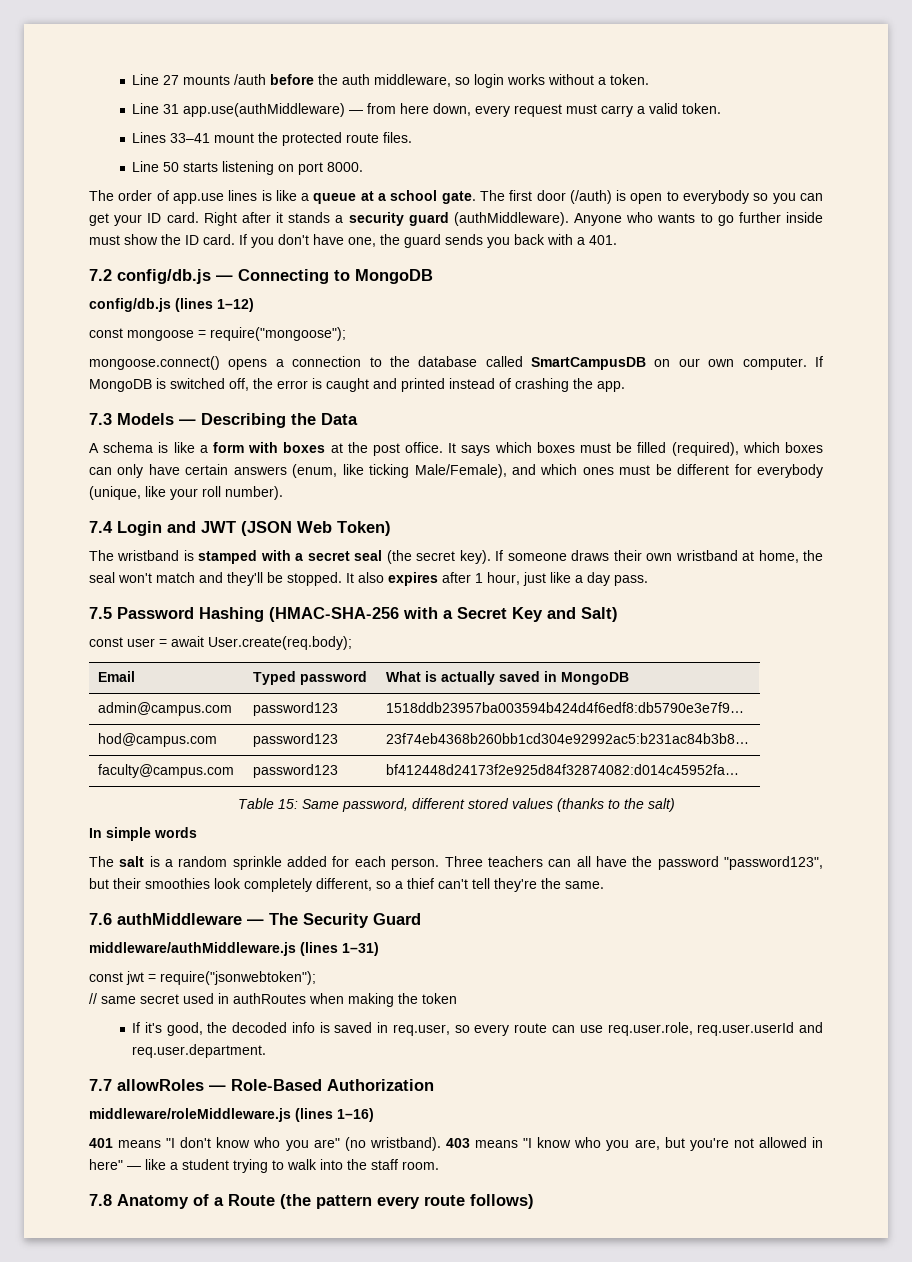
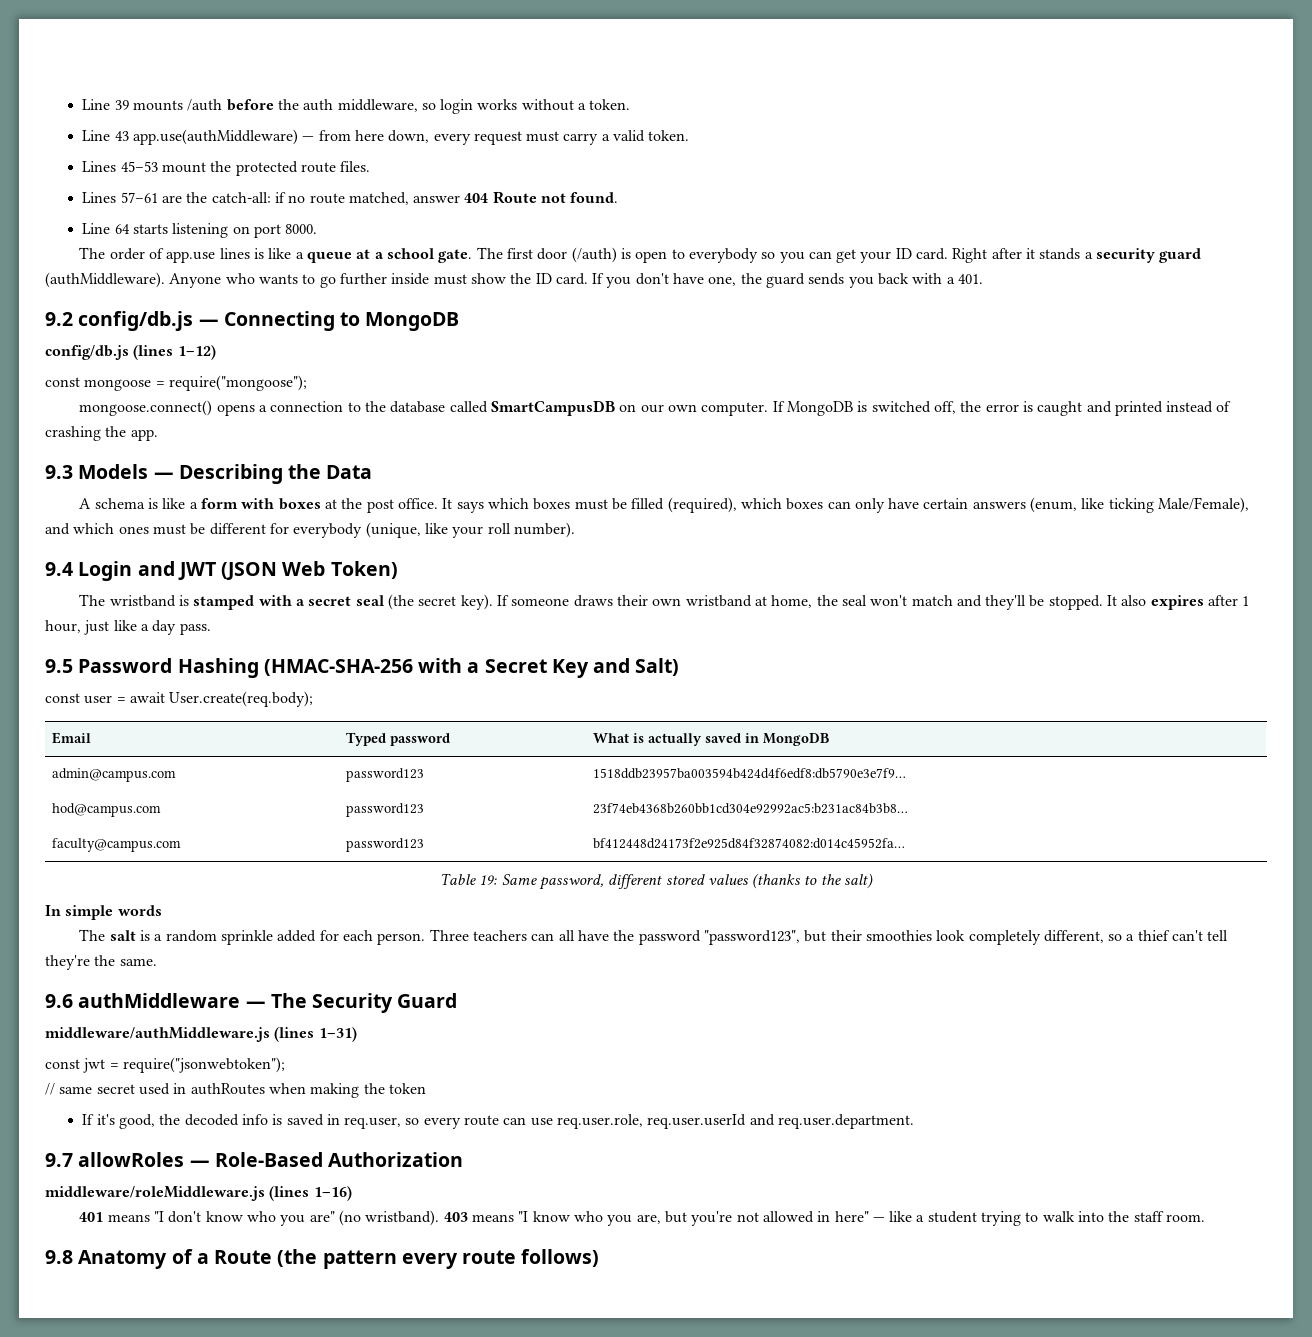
[132,74,180,85] Line 27 -> [82,99,129,110] Line 39
[163,104,180,114] 31 -> [114,131,129,141] 43
[170,133,211,143] 33–41 -> [120,161,158,172] 45–53
[132,161,180,172] // Line 50 -> [82,191,619,205] [82,223,130,234] // Lines 57–61 are the catch-all: if no route matched, answer 404 Route not found. // Line 64
[89,269,112,281] 7.2 -> [45,312,73,326] 9.2
[89,413,112,425] 7.3 -> [45,465,73,479] 9.3
[89,521,113,533] 7.4 -> [45,562,73,576] 9.4
[89,607,112,619] 7.5 -> [45,659,73,673] 9.5
[277,799,298,809] 15: -> [479,875,498,885] 19:
[89,913,112,925] 7.6 -> [45,994,73,1008] 9.6
[89,1079,112,1091] 7.7 -> [45,1153,73,1167] 9.7
[89,1194,112,1206] 7.8 -> [45,1250,73,1264] 9.8

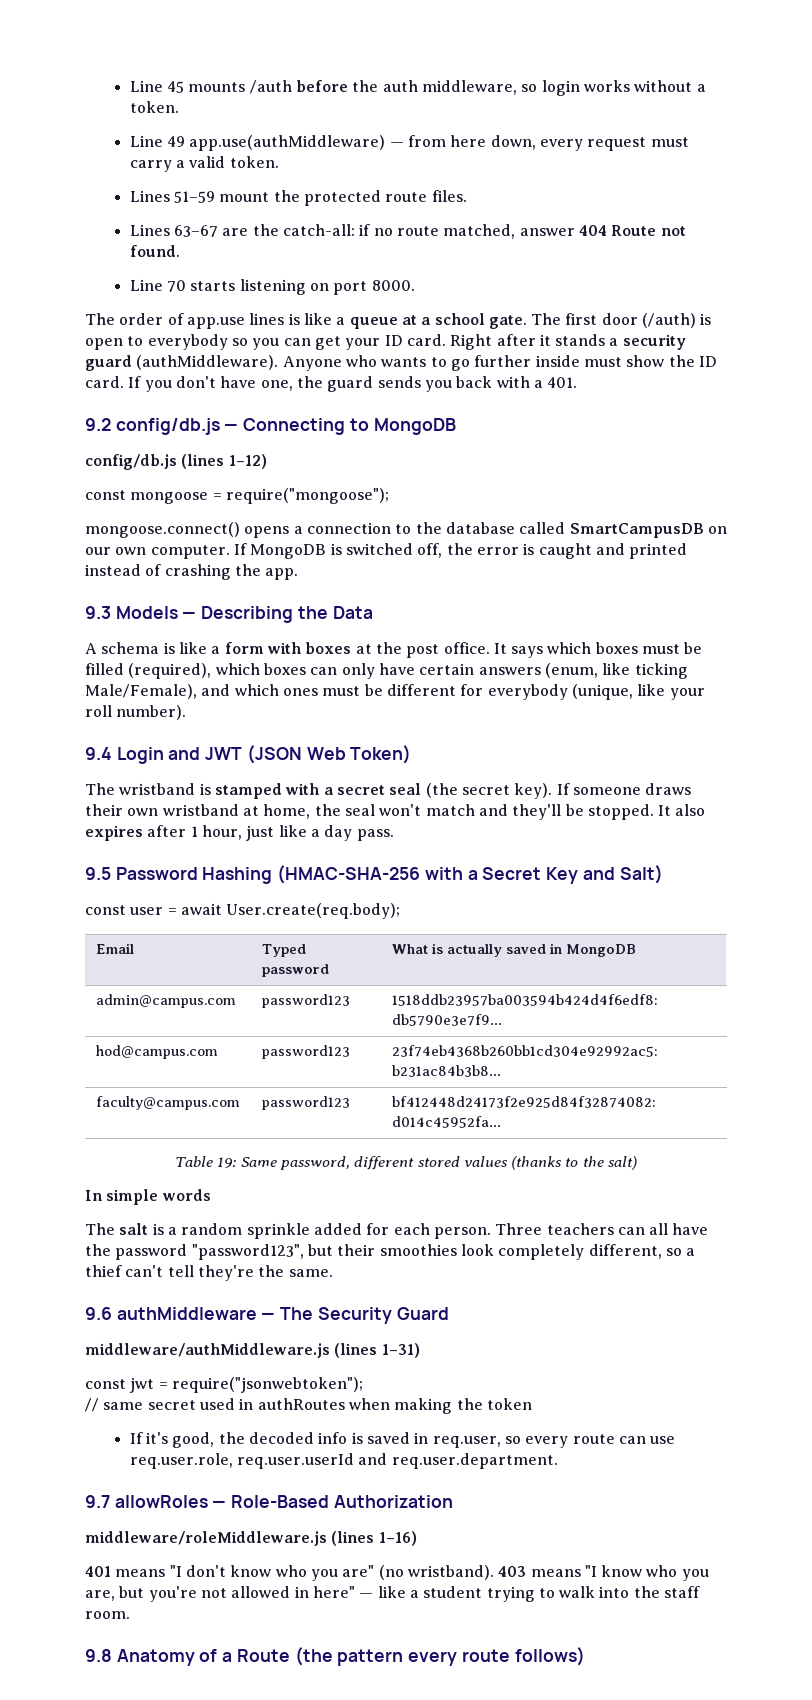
[82,99,129,110] Line 39 -> [129,80,185,93] Line 45
[114,131,129,141] 43 -> [167,136,186,147] 49
[120,161,158,172] 45–53 -> [174,191,216,203] 51–59
[120,192,158,203] 57–61 -> [174,225,219,237] 63–67
[114,224,130,234] 64 -> [167,280,187,292] 70

